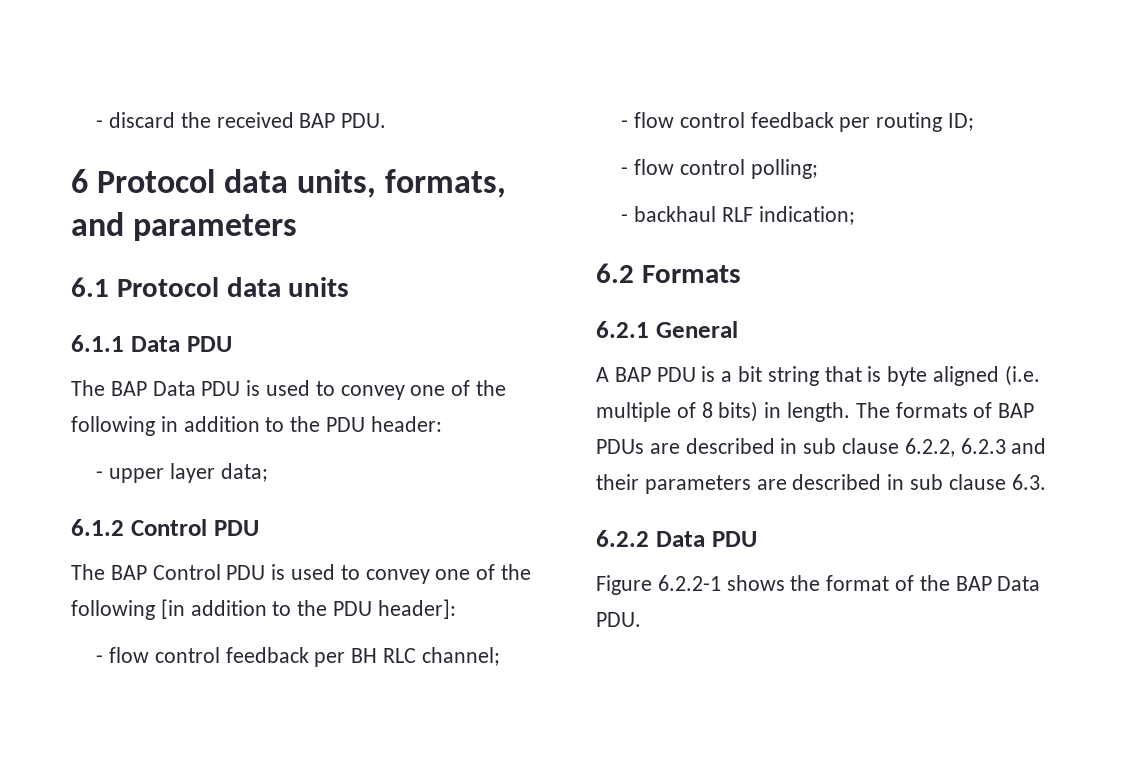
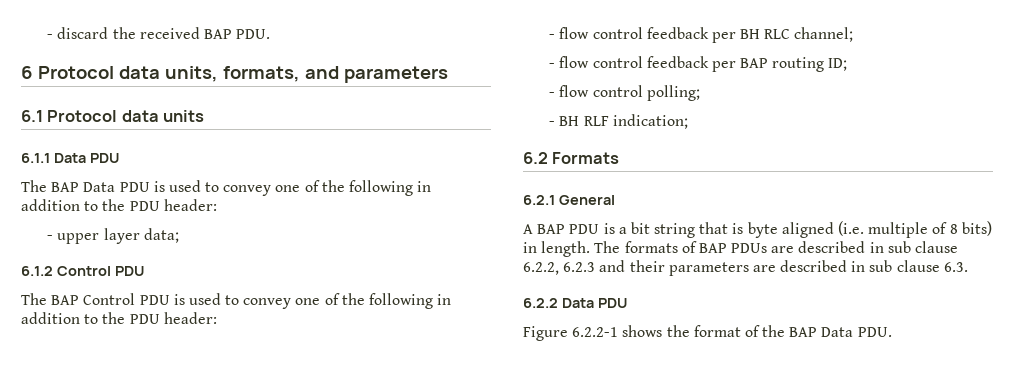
[160,599,456,619] [in addition to the PDU header]: -> [437,294,452,305] [21,312,217,324] in addition to the PDU header:
(871, 124) none -> [740,58,769,68] BAP
[634,206,717,222] backhaul -> [559,116,580,126] BH

